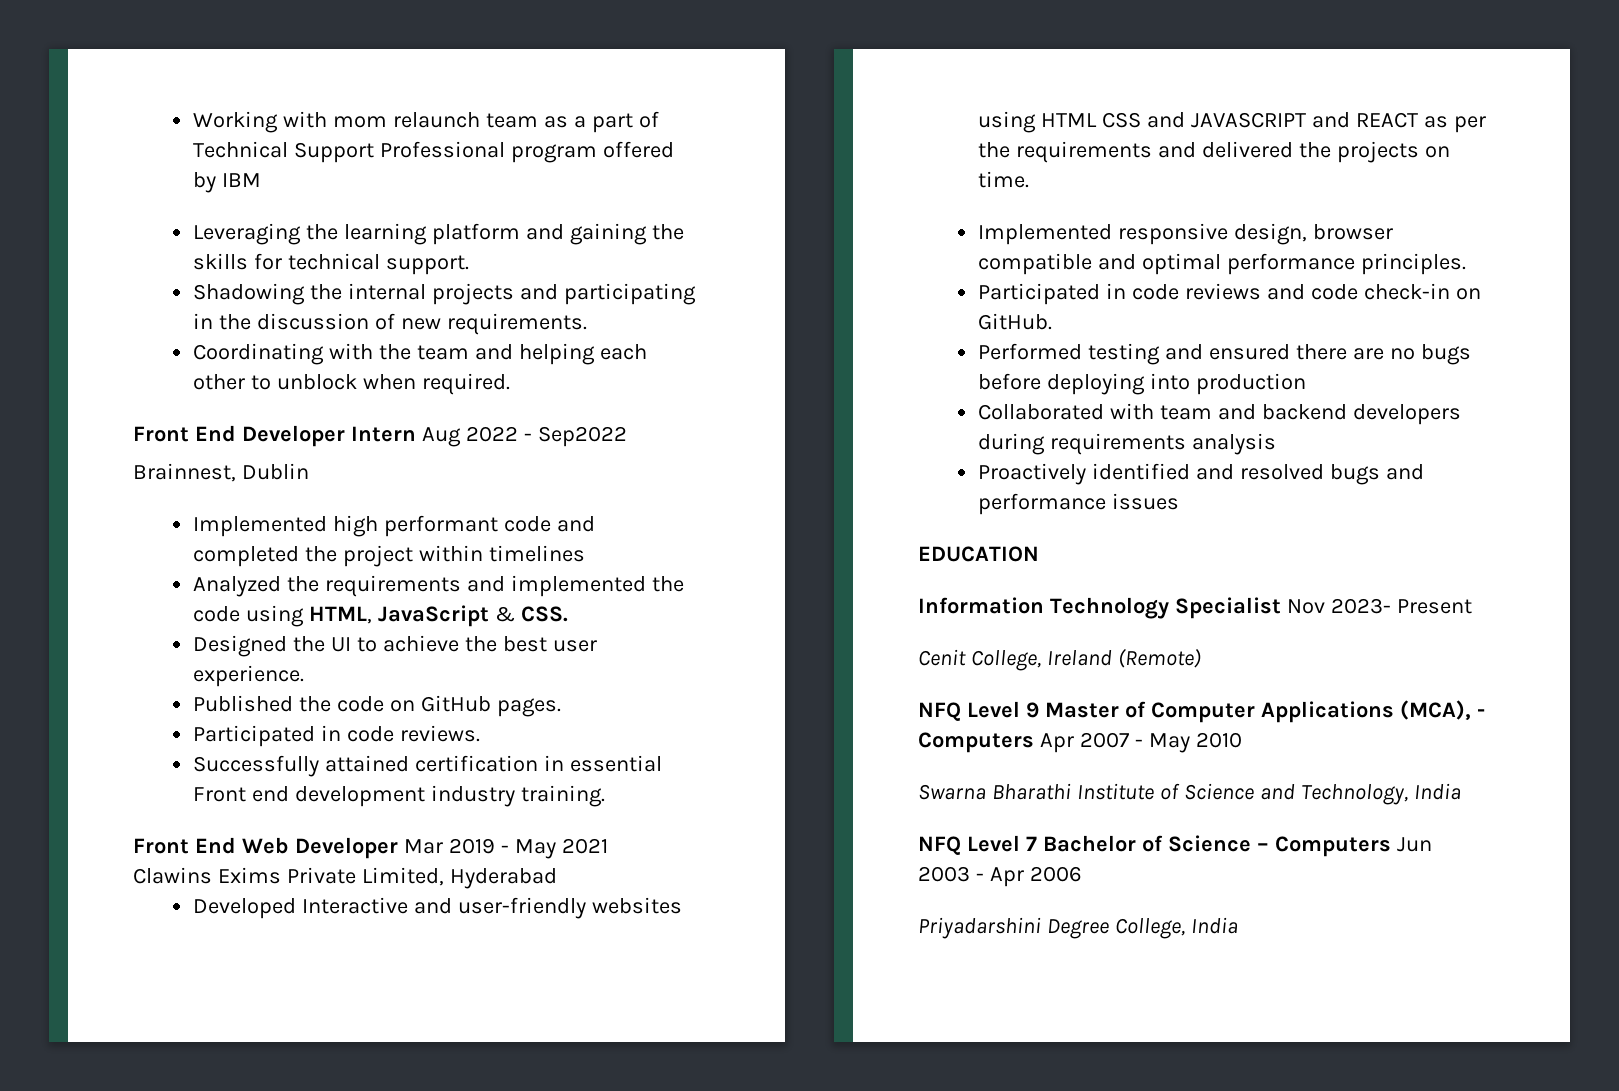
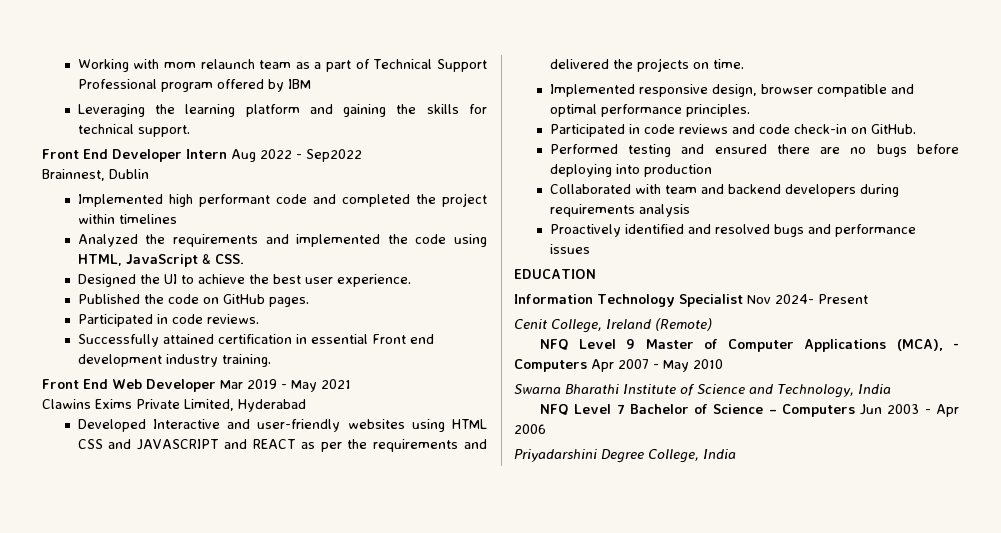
[193,283,696,305] [193,313,587,335] [193,343,647,365] [193,373,511,395] // Shadowing the internal projects and participating in the discussion of new requirements. // Coordinating with the team and helping each other to unblock when required. -> (190, 131) none
[1330,598,1391,614] 2023- -> [774,294,814,304] 2024-

